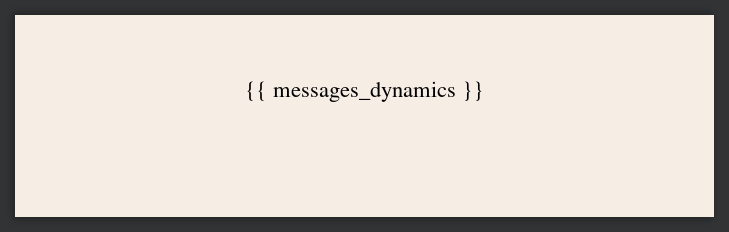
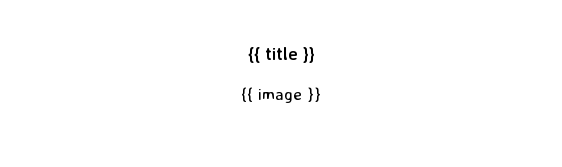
[244,81,485,102] {{ messages_dynamics }} -> [247,47,315,63] [241,87,321,103] {{ title }} // {{ image }}

